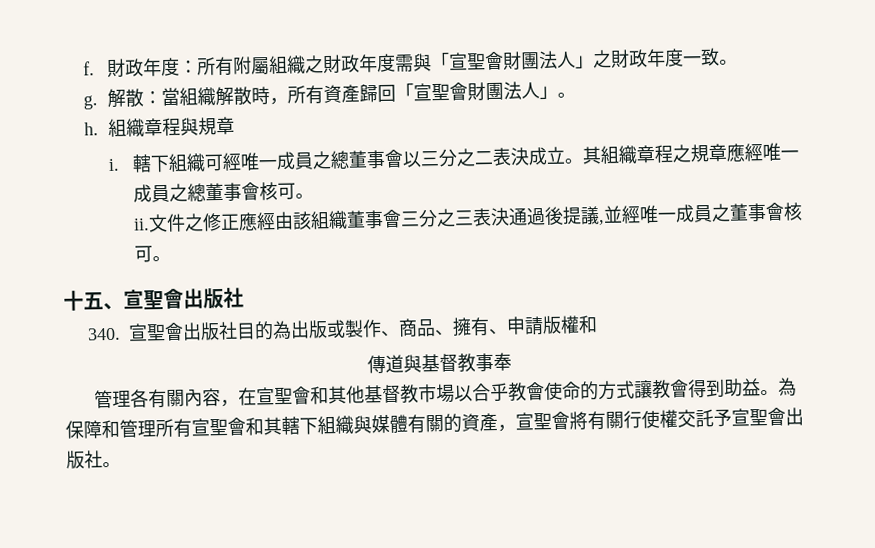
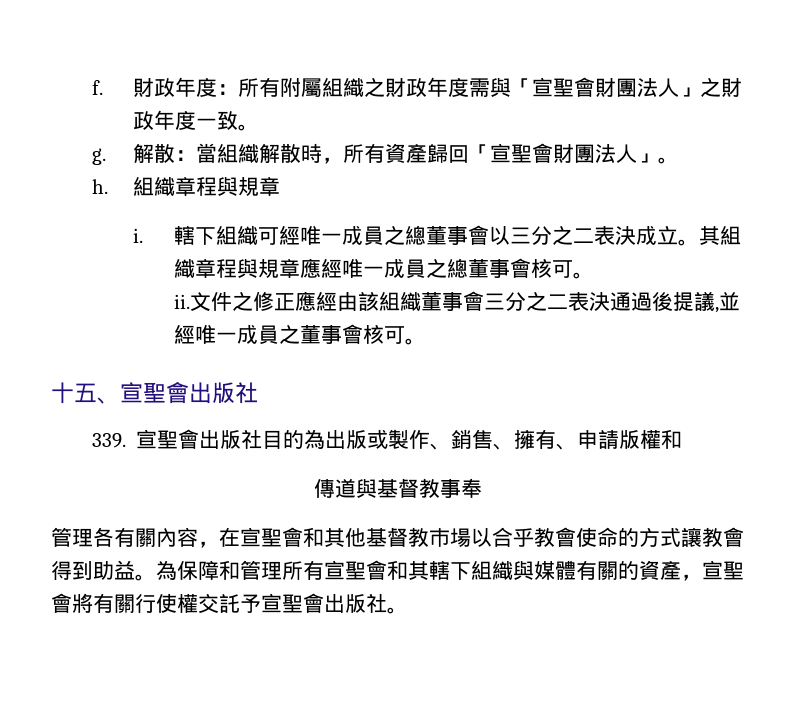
[671,144,691,163] 之 -> [236,259,258,278] 與
[453,210,474,226] 三 -> [546,294,568,309] 二
[86,327,121,341] 340. -> [91,433,126,448] 339.
[397,318,436,337] 商品 -> [451,429,494,449] 銷售

